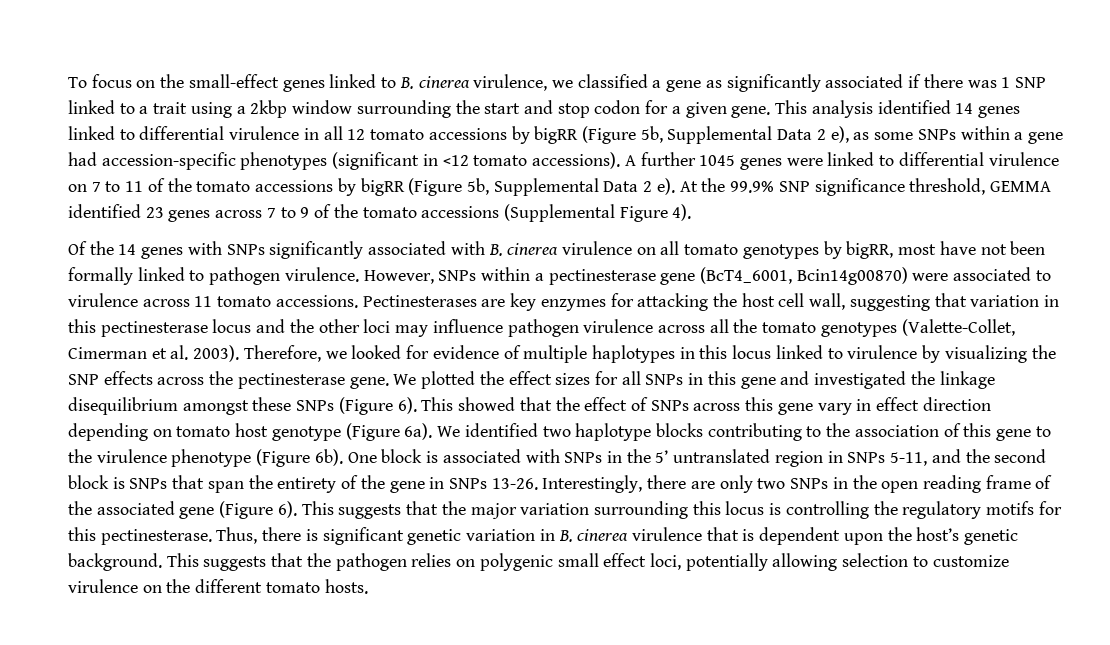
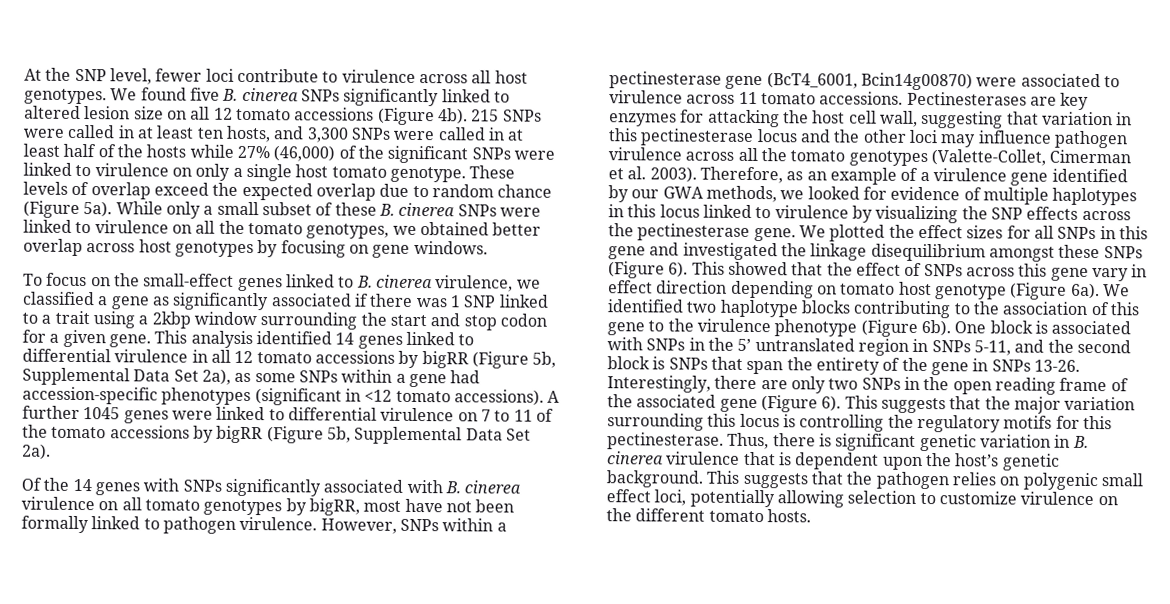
(68, 82) none -> [24,67,528,85] [24,87,510,107] [24,105,542,126] [23,124,525,143] [23,143,555,164] [23,162,516,183] [23,181,553,201] [23,200,541,219] [23,219,542,239] [23,238,488,258] At the SNP level, fewer loci contribute to virulence across all host genotypes. We found five B. cinerea SNPs significantly linked to altered lesion size on all 12 tomato accessions (Figure 4b). 215 SNPs were called in at least ten hosts, and 3,300 SNPs were called in at least half of the hosts while 27% (46,000) of the significant SNPs were linked to virulence on only a single host tomato genotype. These levels of overlap exceed the expected overlap due to random chance (Figure 5a). While only a small subset of these B. cinerea SNPs were linked to virulence on all the tomato genotypes, we obtained better overlap across host genotypes by focusing on gene windows. //
[816,126,849,143] 2 e), -> [173,368,231,385] Set 2a),
[643,178,1051,196] [68,204,692,222] 2 e). At the 99.9% SNP significance threshold, GEMMA identified 23 genes across 7 to 9 of the tomato accessions (Supplemental Figure 4). -> [505,428,531,441] [22,443,51,460] Set 2a).
(321, 353) none -> [786,167,1128,186] [608,185,777,203] as an example of a virulence gene identified by our GWA methods,

